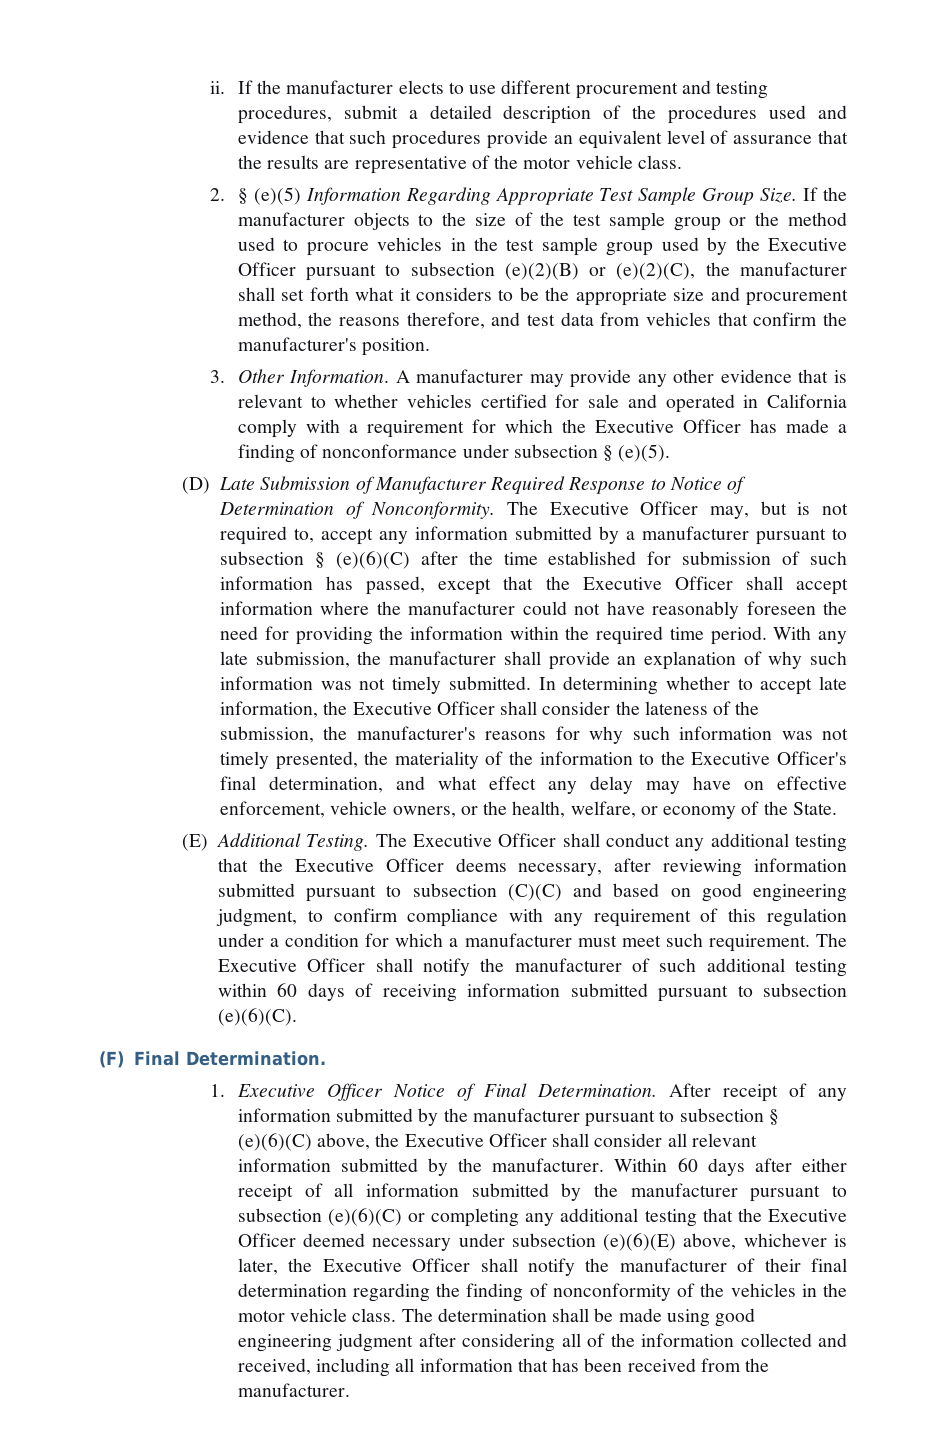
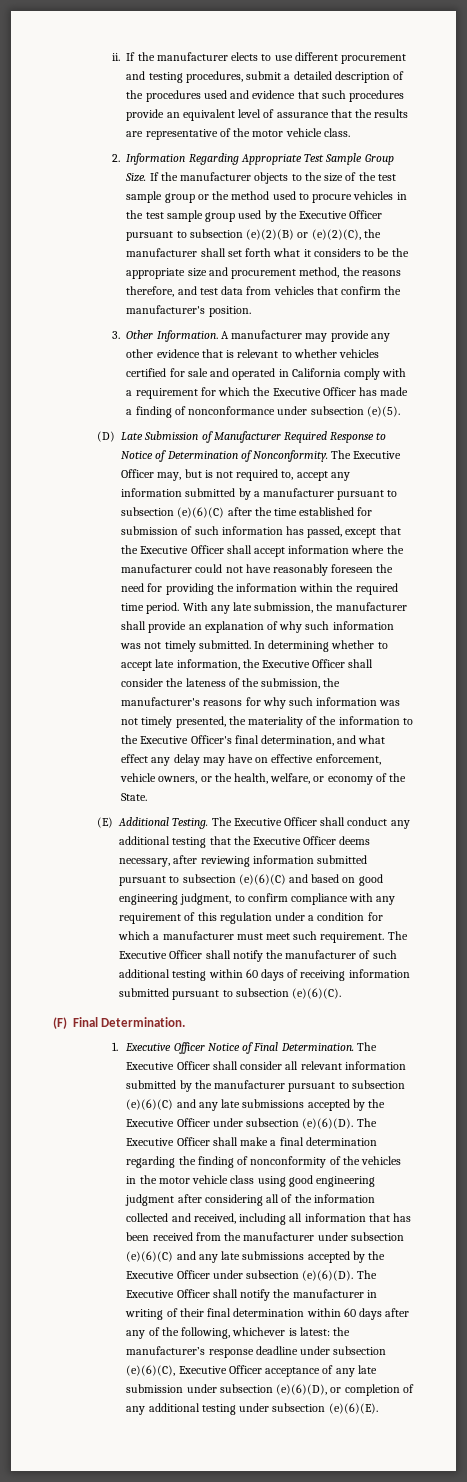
[237,187,301,205] § (e)(5) -> (120, 158) none
[603,445,614,461] § -> (364, 410) none
[314,552,325,568] § -> (175, 511) none
[507,884,562,901] (C)(C) -> [238,874,286,885] (e)(6)(C)
[668,1083,848,1102] [237,1108,779,1127] [237,1133,400,1151] After receipt of any information submitted by the manufacturer pursuant to subsection § (e)(6)(C) above, the -> [356,1042,377,1051] The
[492,1158,847,1176] [237,1183,847,1202] [237,1208,847,1227] [237,1233,847,1251] [237,1258,801,1276] manufacturer. Within 60 days after either receipt of all information submitted by the manufacturer pursuant to subsection (e)(6)(C) or completing any additional testing that the Executive Officer deemed necessary under subsection (e)(6)(E) above, whichever is later, the Executive Officer shall notify the manufacturer of their -> [214,1080,405,1092] [126,1099,386,1111] [126,1118,377,1129] [126,1137,277,1146] manufacturer pursuant to subsection (e)(6)(C) and any late submissions accepted by the Executive Officer under subsection (e)(6)(D). The Executive Officer shall make a
[352,1308,662,1322] class. The determination shall be made -> [230,1175,255,1184] class
[237,1383,350,1397] manufacturer. -> [243,1232,404,1241] [126,1251,386,1263] [126,1270,377,1281] [126,1289,377,1301] [125,1308,410,1320] [126,1327,351,1339] [126,1346,387,1358] [126,1365,377,1377] [126,1384,414,1396] [126,1403,378,1415] manufacturer under subsection (e)(6)(C) and any late submissions accepted by the Executive Officer under subsection (e)(6)(D). The Executive Officer shall notify the manufacturer in writing of their final determination within 60 days after any of the following, whichever is latest: the manufacturer’s response deadline under subsection (e)(6)(C), Executive Officer acceptance of any late submission under subsection (e)(6)(D), or completion of any additional testing under subsection (e)(6)(E).

